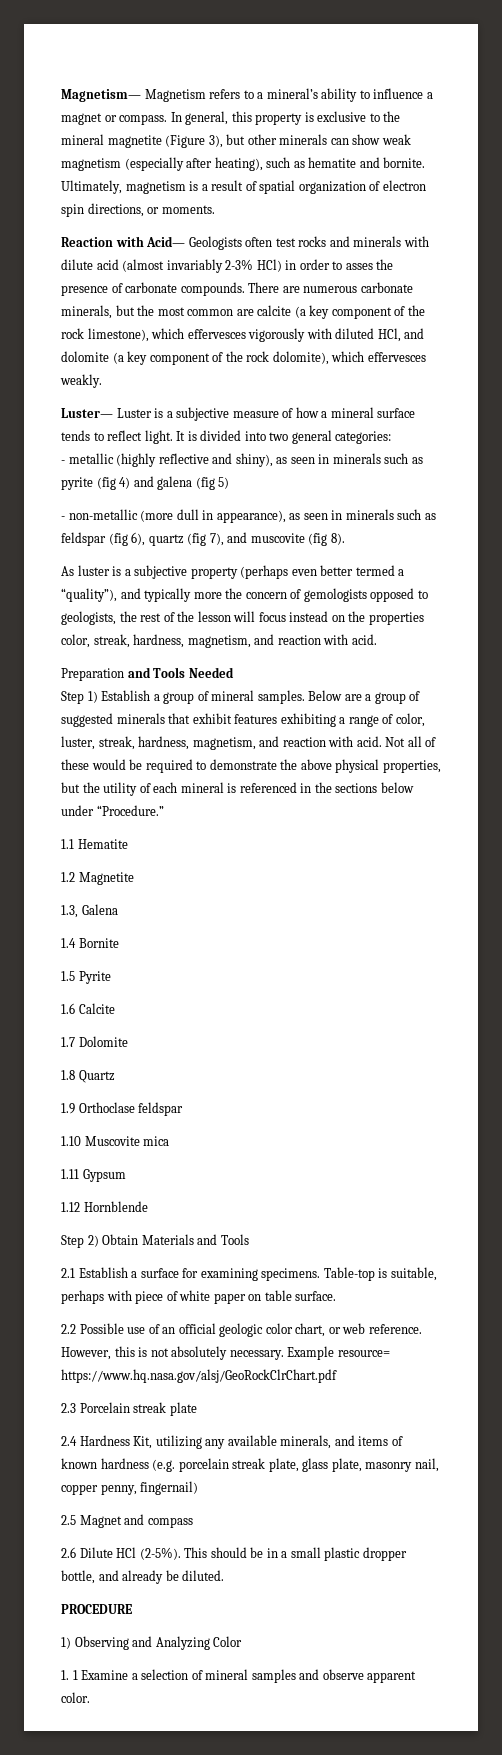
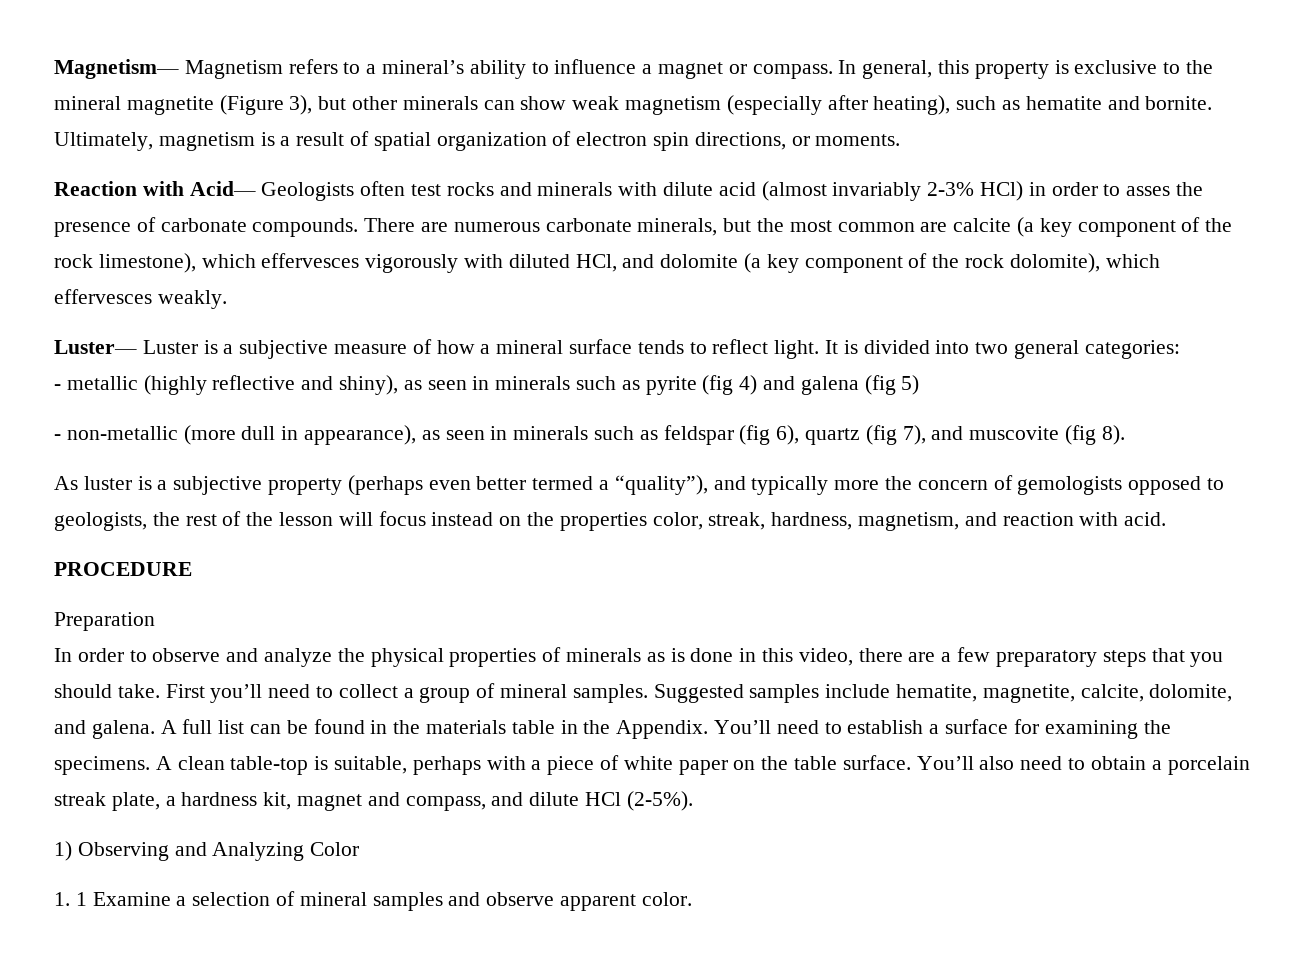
(377, 639) none -> [54,562,192,576] // PROCEDURE
[127,667,234,678] [61,690,151,704] and Tools Needed // Step 1) Establish -> [54,647,1224,667] [54,684,398,703] // In order to observe and analyze the physical properties of minerals as is done in this video, there are a few preparatory steps that you should take. First you’ll need to collect
[308,690,421,704] [61,713,425,727] [61,736,437,750] [61,759,441,773] [61,782,414,796] [61,805,164,816] [61,839,128,849] [61,872,134,885] [61,904,118,918] [61,938,119,948] [61,971,111,984] [61,1003,115,1014] [61,1036,128,1047] [61,1070,115,1083] [61,1102,184,1116] [61,1136,170,1146] [61,1169,126,1182] [61,1201,148,1212] [61,1234,249,1248] [61,1267,375,1281] Below are a group of suggested minerals that exhibit features exhibiting a range of color, luster, streak, hardness, magnetism, and reaction with acid. Not all of these would be required to demonstrate the above physical properties, but the utility of each mineral is referenced in the sections below under “Procedure.” // 1.1 Hematite // 1.2 Magnetite // 1.3, Galena // 1.4 Bornite // 1.5 Pyrite // 1.6 Calcite // 1.7 Dolomite // 1.8 Quartz // 1.9 Orthoclase feldspar // 1.10 Muscovite mica // 1.11 Gypsum // 1.12 Hornblende // Step 2) Obtain Materials and Tools // 2.1 Establish a surface for examining specimens. Table-top -> [653,684,1233,703] [54,719,1171,739] [54,756,309,775] Suggested samples include hematite, magnetite, calcite, dolomite, and galena. A full list can be found in the materials table in the Appendix. You’ll need to establish a surface for examining the specimens. A clean table-top
(132, 1295) none -> [531,760,542,770] a
(262, 1297) none -> [761,756,789,770] the
[61,1323,422,1337] [61,1346,390,1360] [61,1369,337,1383] [61,1402,197,1416] [61,1435,403,1449] [61,1458,439,1472] [61,1481,199,1495] [61,1514,193,1528] [61,1547,407,1561] [61,1570,225,1584] [61,1604,132,1614] // 2.2 Possible use of an official geologic color chart, or web reference. However, this is not absolutely necessary. Example resource= https://www.hq.nasa.gov/alsj/GeoRockClrChart.pdf // 2.3 Porcelain streak plate // 2.4 Hardness Kit, utilizing any available minerals, and items of known hardness (e.g. porcelain streak plate, glass plate, masonry nail, copper penny, fingernail) // 2.5 Magnet and compass // 2.6 Dilute HCl (2-5%). This should be in a small plastic dropper bottle, and already be diluted. // PROCEDURE -> [916,756,1250,775] [54,791,693,811] You’ll also need to obtain a porcelain streak plate, a hardness kit, magnet and compass, and dilute HCl (2-5%).

